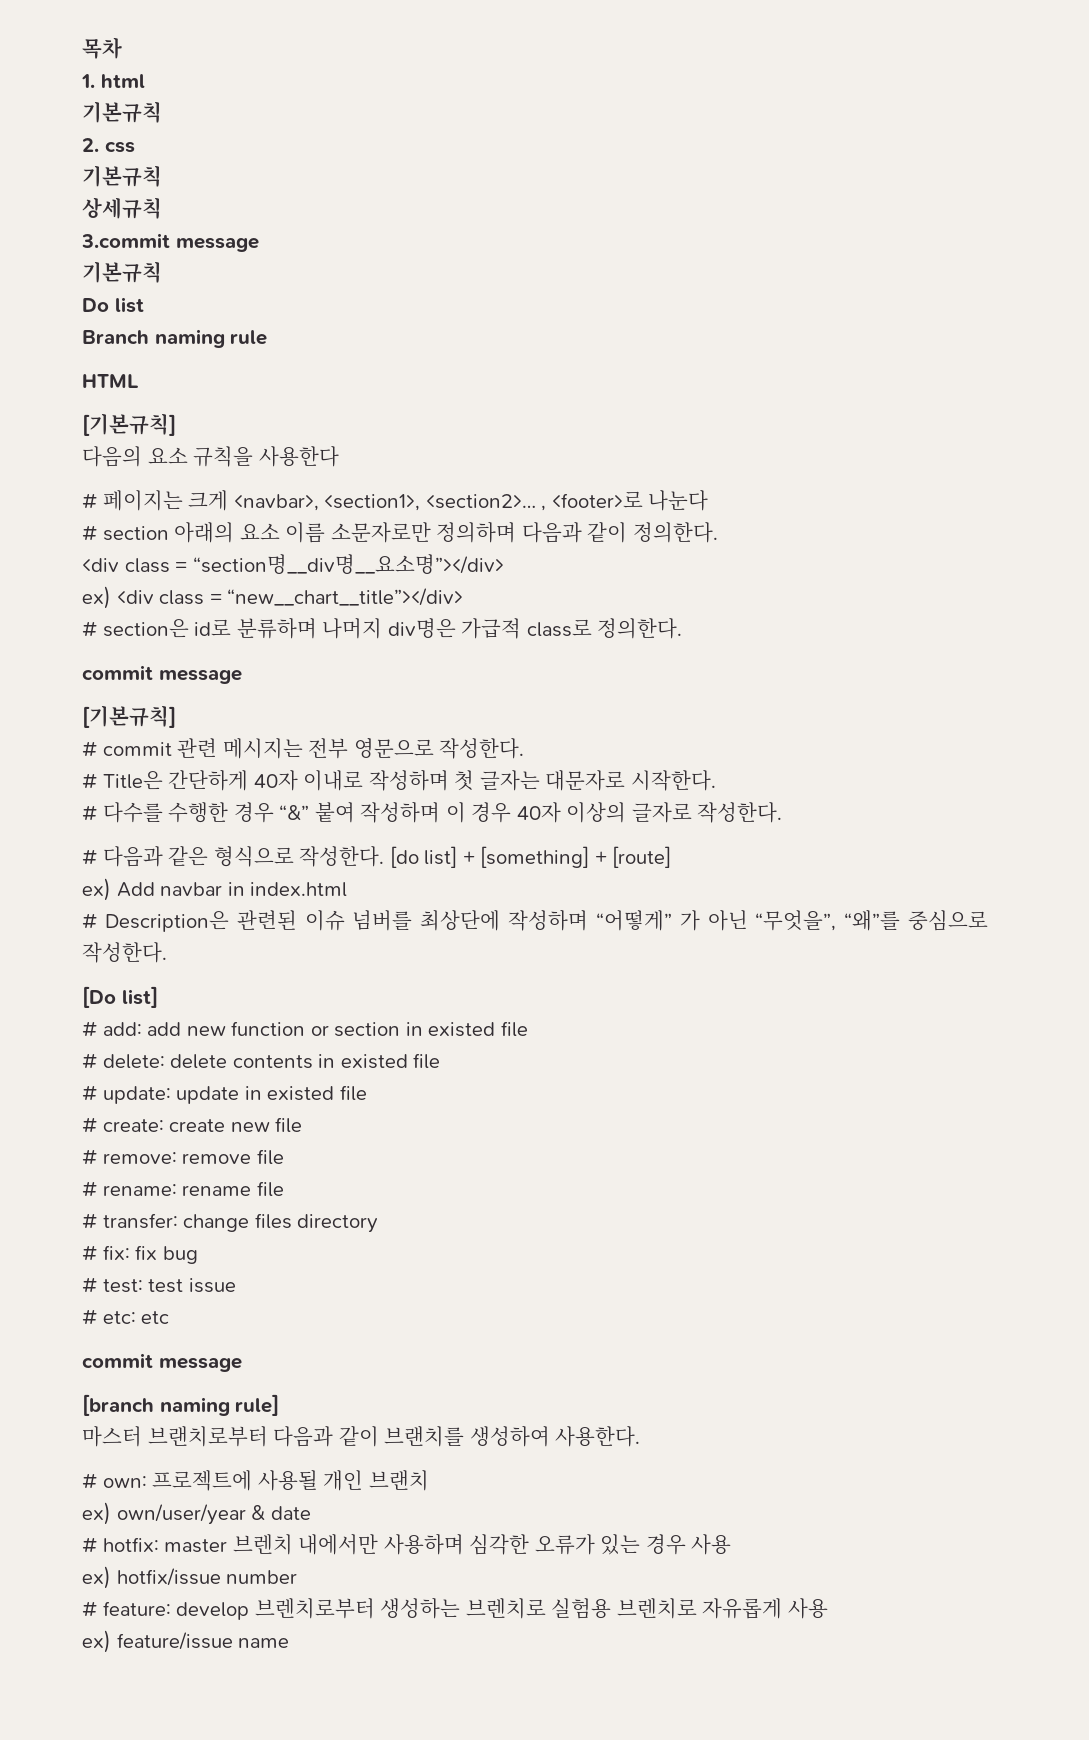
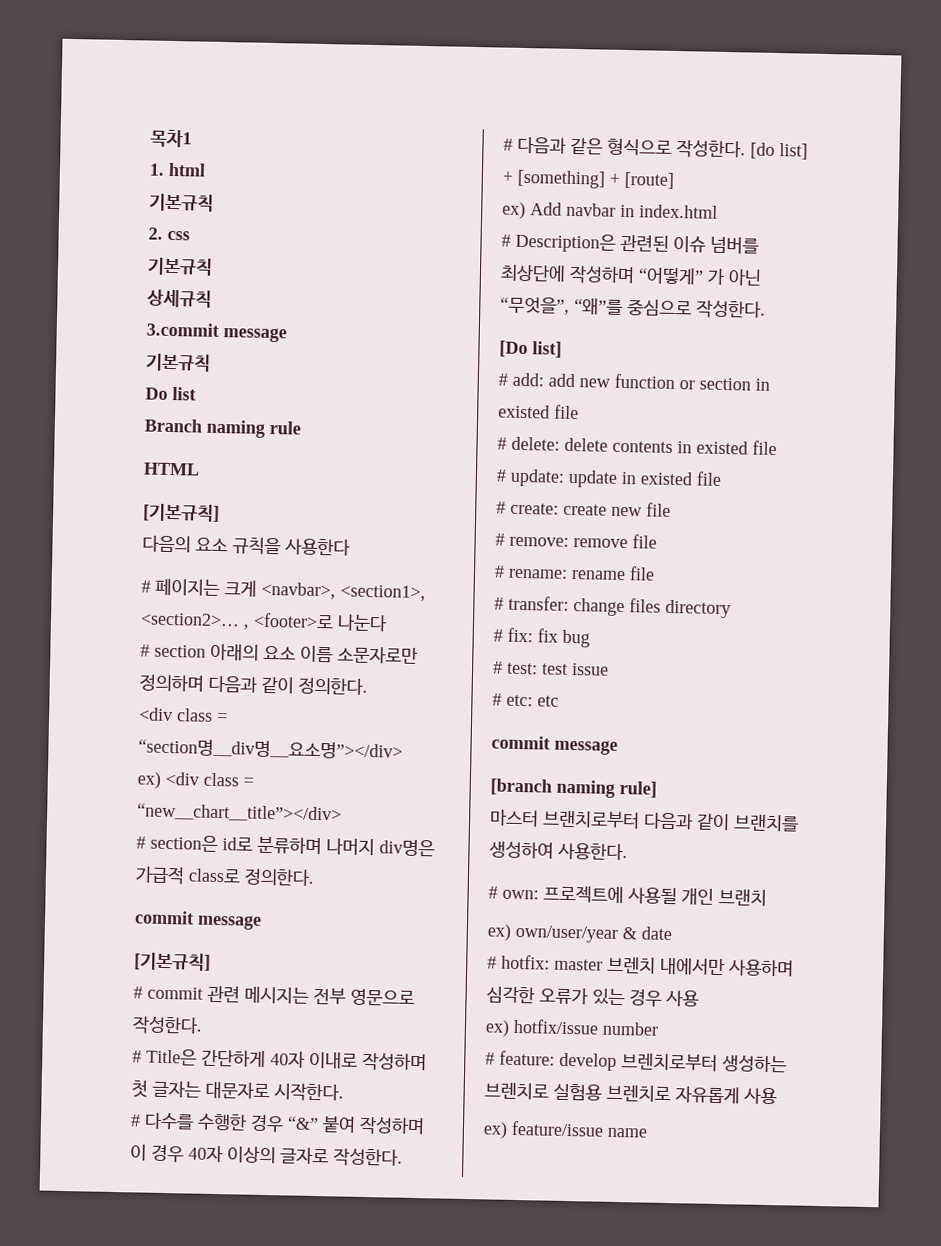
[82,37,122,59] 목차 -> [150,129,192,148] 목차1

